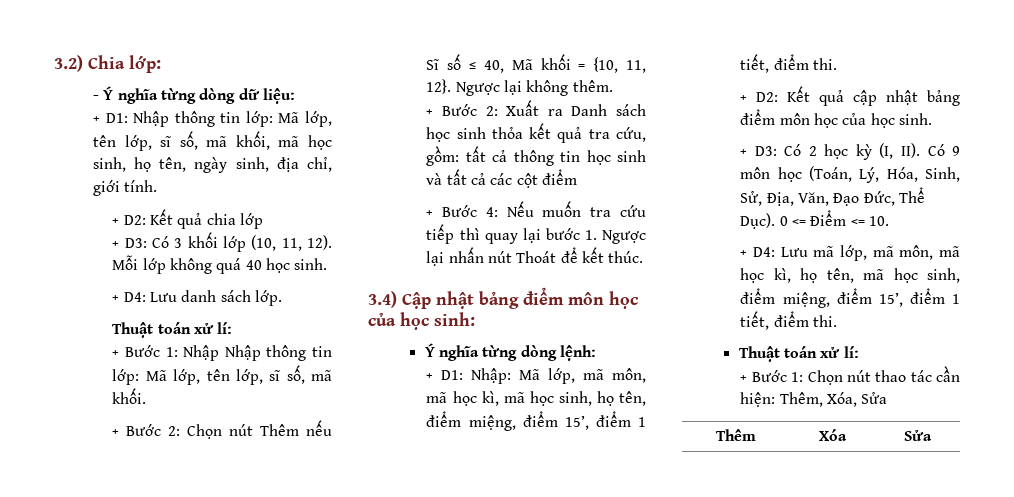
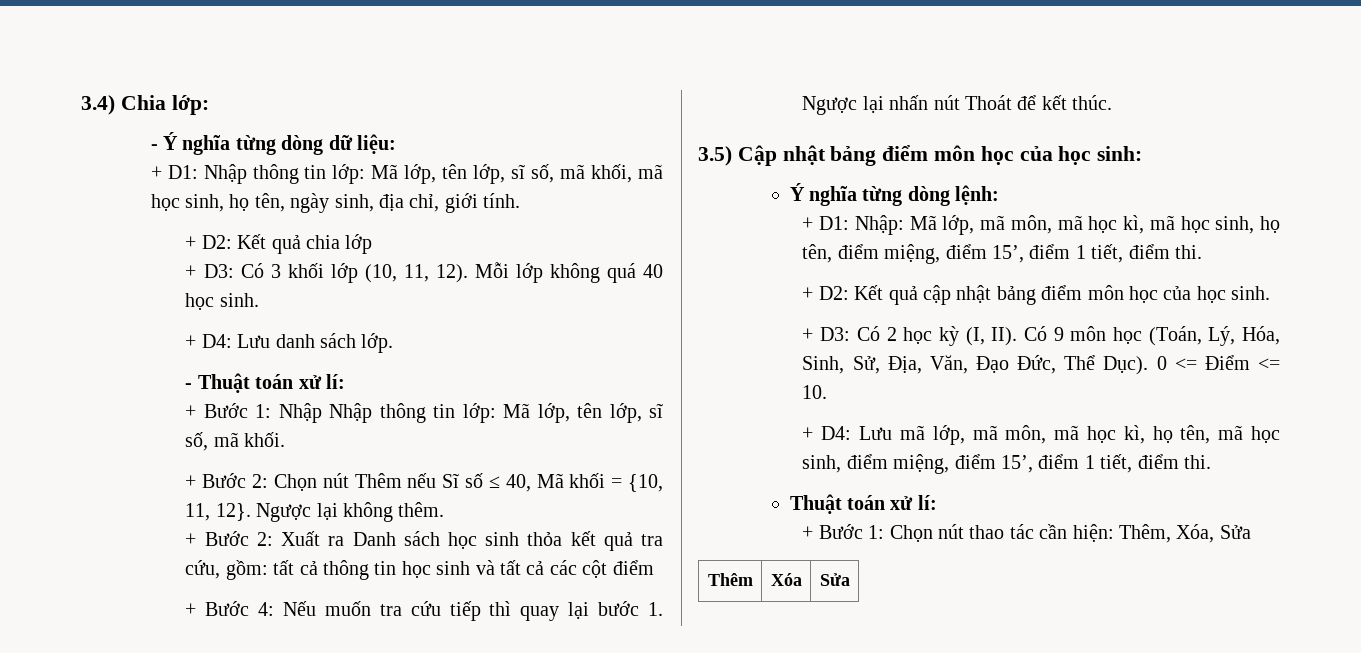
[54,55,83,72] 3.2) -> [81,95,115,115] 3.4)
(283, 298) none -> [185,383,193,389] -
[368,291,397,308] 3.4) -> [698,146,732,166] 3.5)

